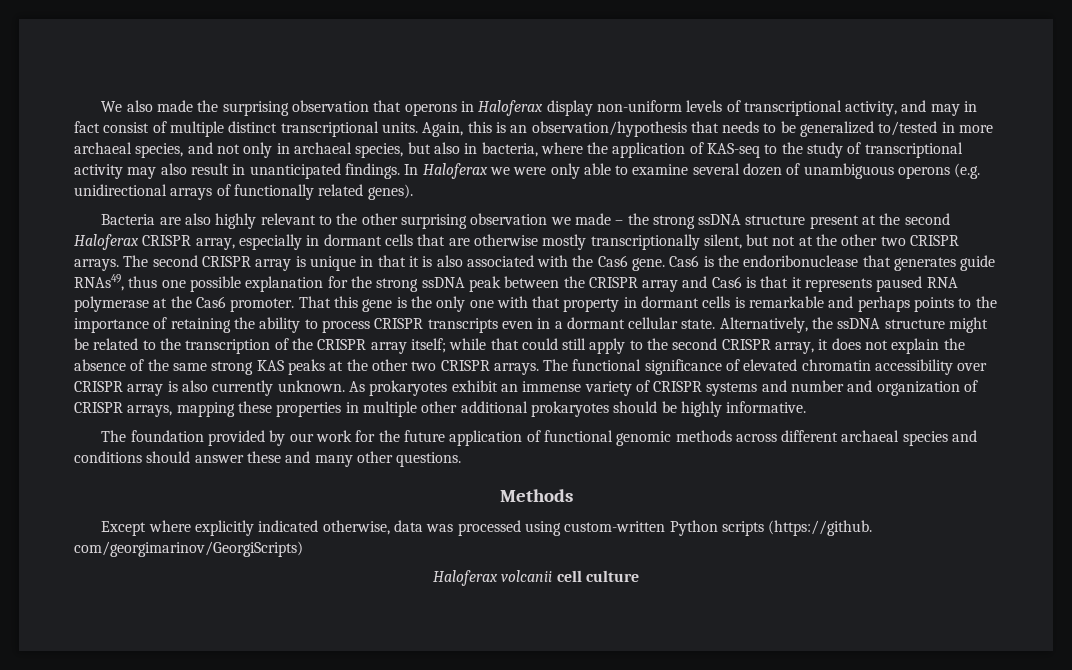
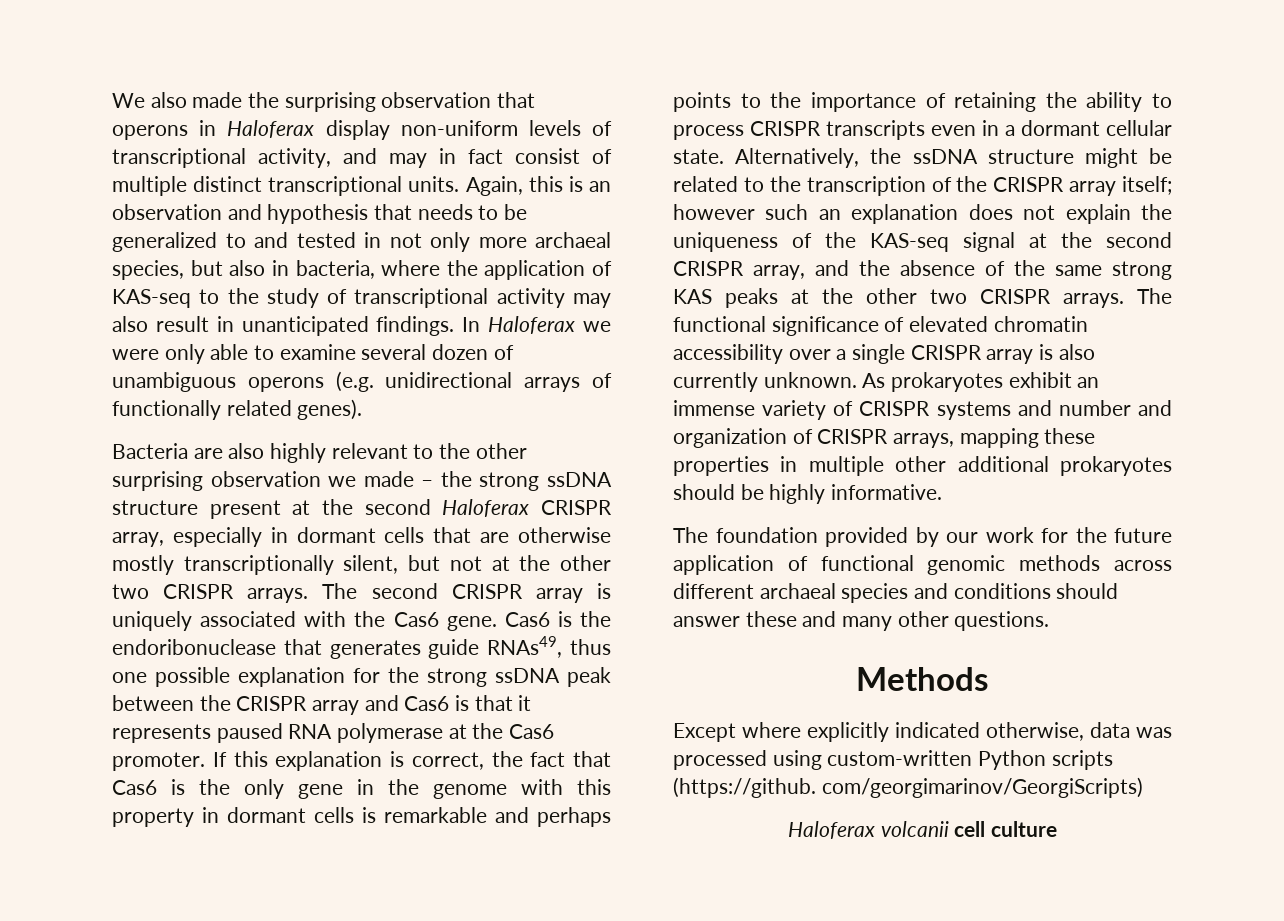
[531,121,687,137] observation/hypothesis -> [112,204,369,224] observation and hypothesis
[878,121,994,136] [74,142,213,158] to/tested in more archaeal species, and -> [225,232,381,248] to and tested in
[276,143,290,154] in -> [478,237,527,248] more
[309,255,463,271] unique in that it is also -> [112,611,192,631] uniquely
[298,296,561,312] That this gene is the only one with that -> [212,751,611,771] [112,779,611,799] If this explanation is correct, the fact that Cas6 is the only gene in the genome with this
[449,338,940,354] while that could still apply to the second CRISPR array, it does not explain -> [673,204,1172,224] [673,232,1172,252] [673,260,849,280] however such an explanation does not explain the uniqueness of the KAS-seq signal at the second CRISPR array, and
(988, 367) none -> [836,344,906,364] a single

